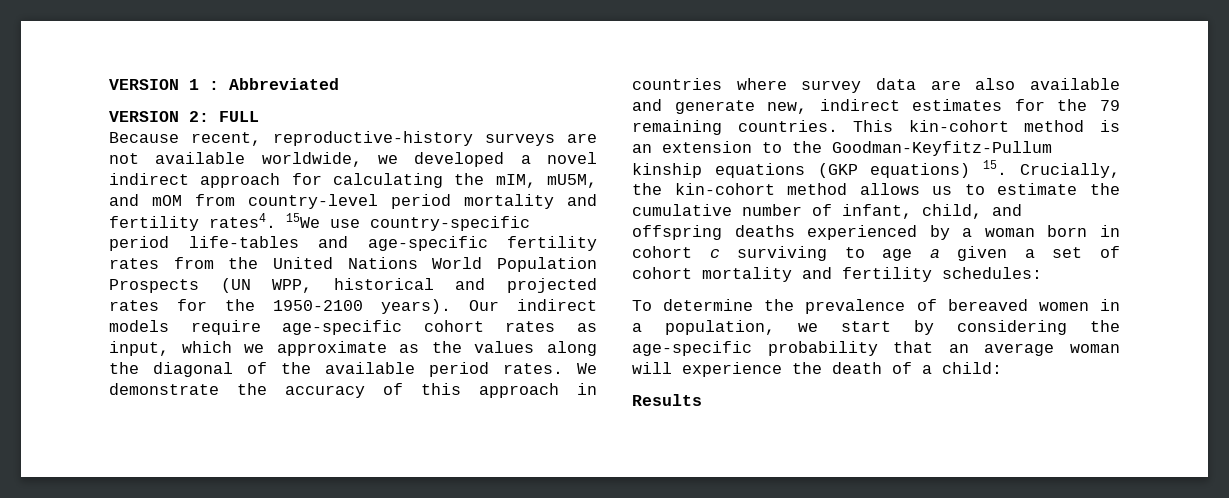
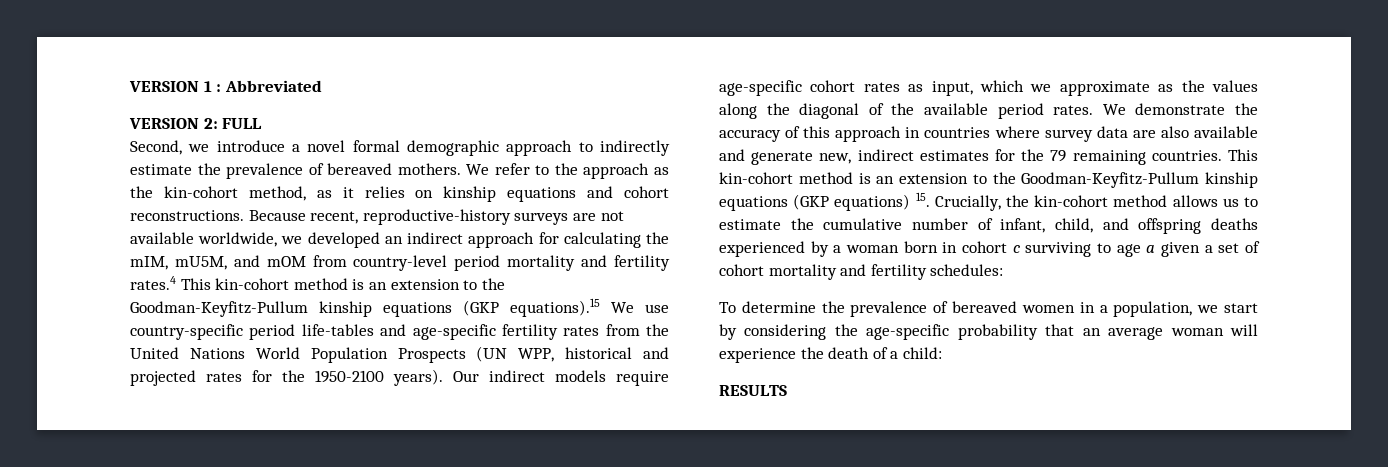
(259, 116) none -> [130,140,670,156] [130,163,669,179] [130,186,669,202] [130,210,244,221] Second, we introduce a novel formal demographic approach to indirectly estimate the prevalence of bereaved mothers. We refer to the approach as the kin-cohort method, as it relies on kinship equations and cohort reconstructions.
[520,152,597,164] a novel -> [384,236,403,244] an
[209,213,320,228] rates4. 15We -> [130,276,505,290] [130,298,634,317] rates.4 This kin-cohort method is an extension to the Goodman-Keyfitz-Pullum kinship equations (GKP equations).15 We
[632,394,702,406] Results -> [719,385,787,396] RESULTS

